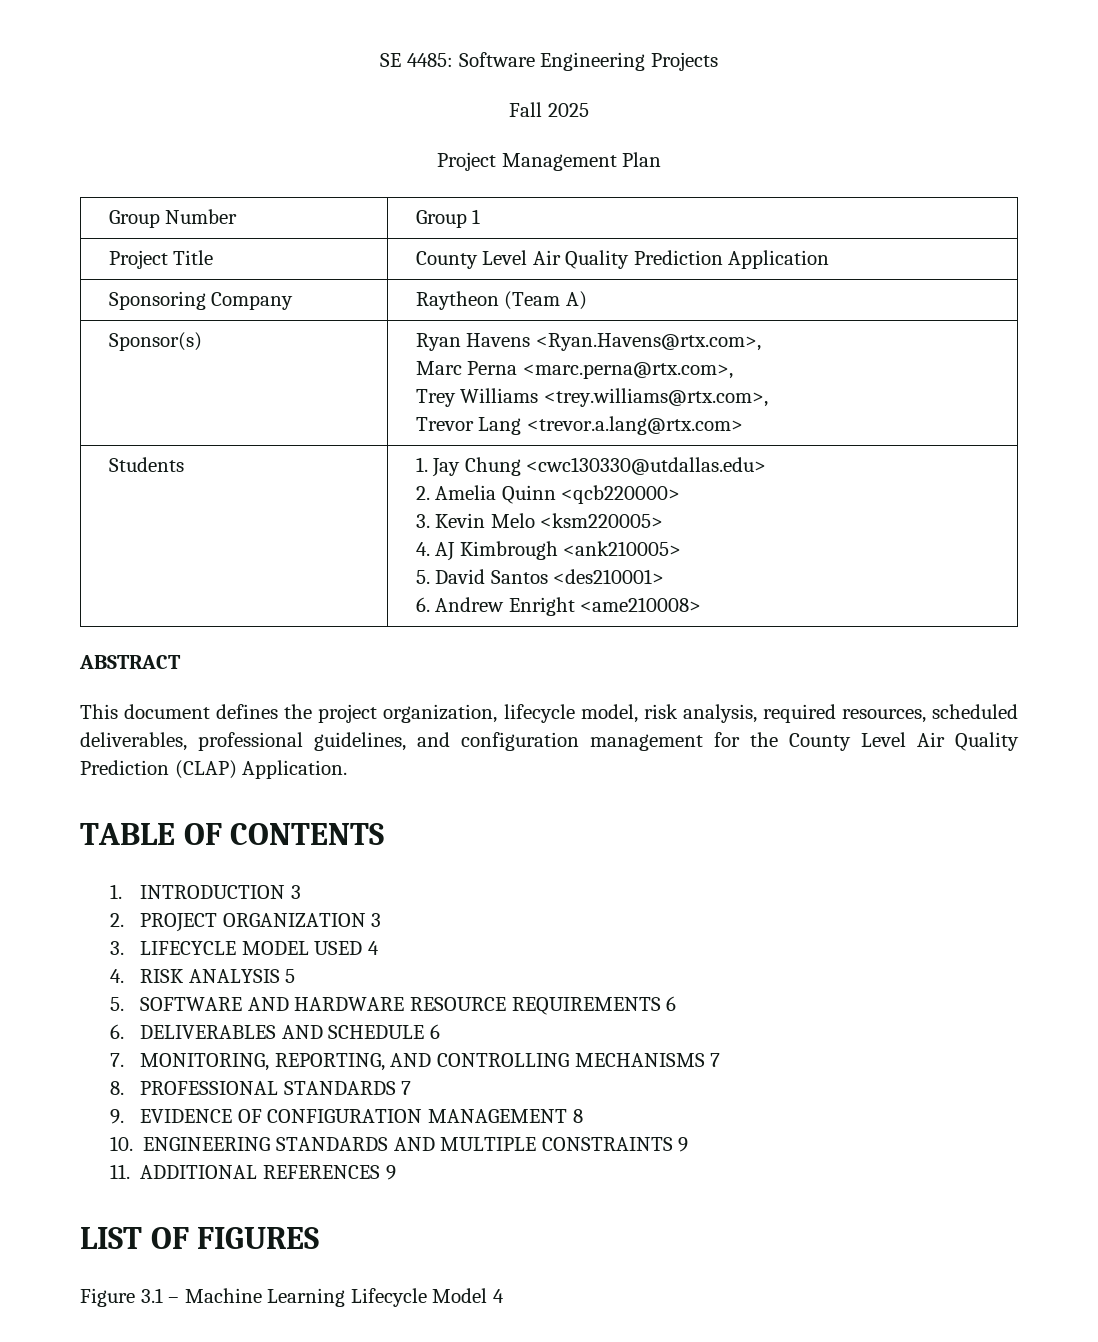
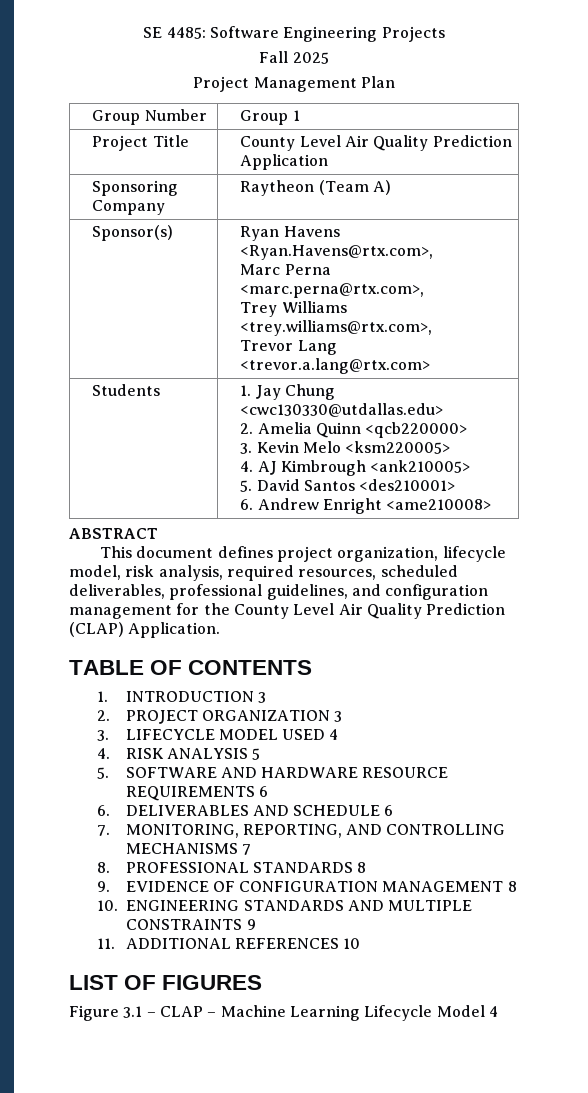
[284,704,313,719] the -> (273, 552) none
[401,1081,412,1095] 7 -> [357,862,367,873] 8
[385,1165,396,1180] 9 -> [343,938,361,949] 10
(180, 1300) none -> [159,1006,217,1017] CLAP –

